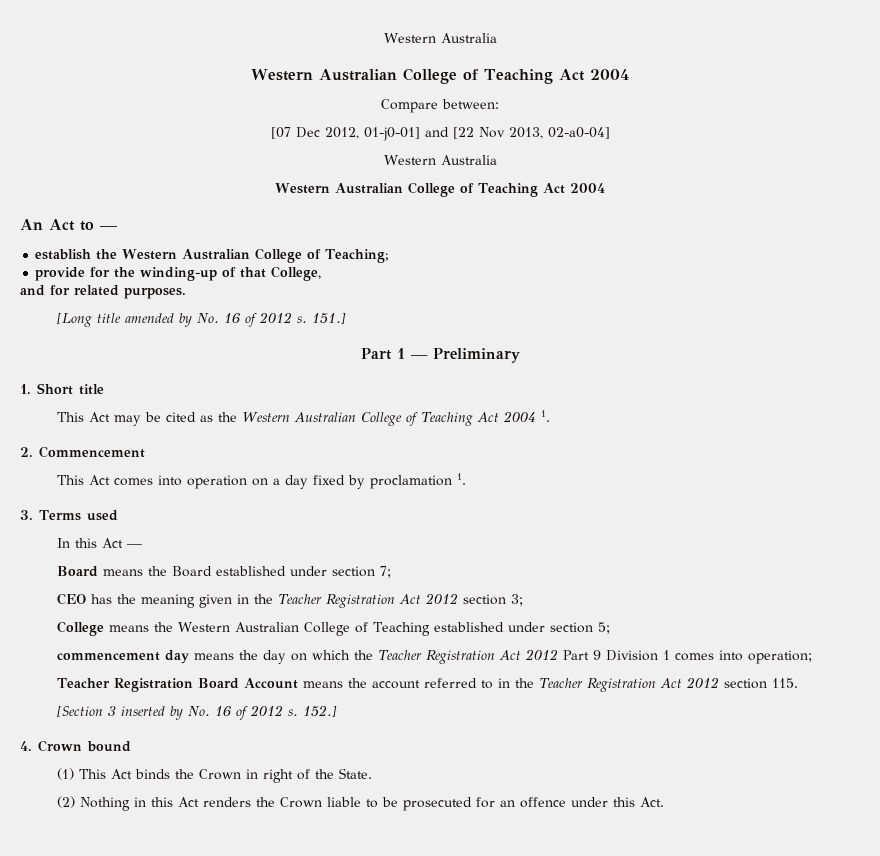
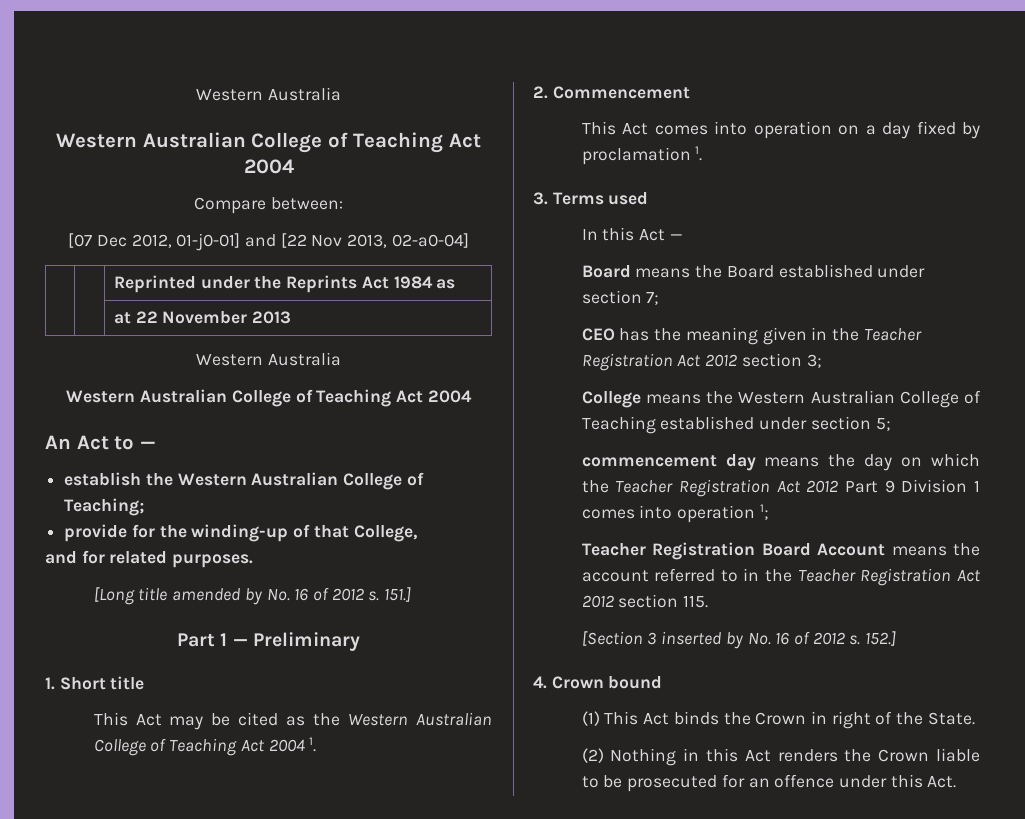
(610, 133) none -> [113,275,456,293] [113,311,292,324] // | | Reprinted under the Reprints Act 1984 as // | | at 22 November 2013
[747,650,812,664] operation; -> [677,504,769,523] operation 1;

